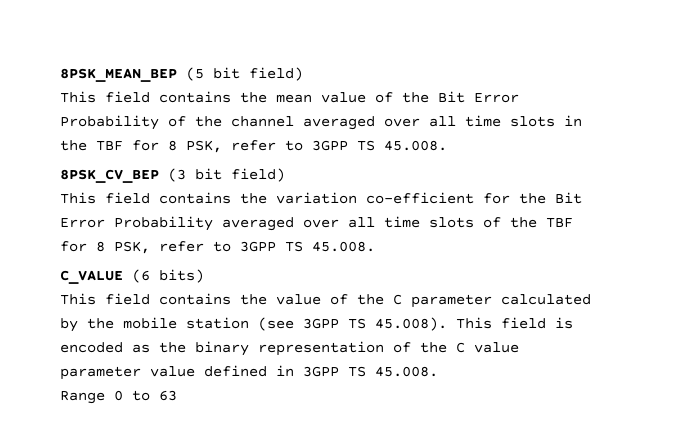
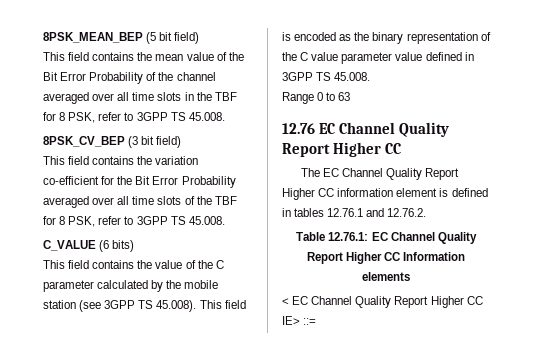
(177, 395) none -> [282,122,449,137] [282,142,401,157] [300,168,460,180] [282,188,488,200] [282,208,427,217] [296,232,477,244] [306,252,466,264] [362,272,410,281] [282,296,483,308] [282,316,317,325] // 12.76 EC Channel Quality Report Higher CC // The EC Channel Quality Report Higher CC information element is defined in tables 12.76.1 and 12.76.2. // Table 12.76.1: EC Channel Quality Report Higher CC Information elements // < EC Channel Quality Report Higher CC IE> ::=

